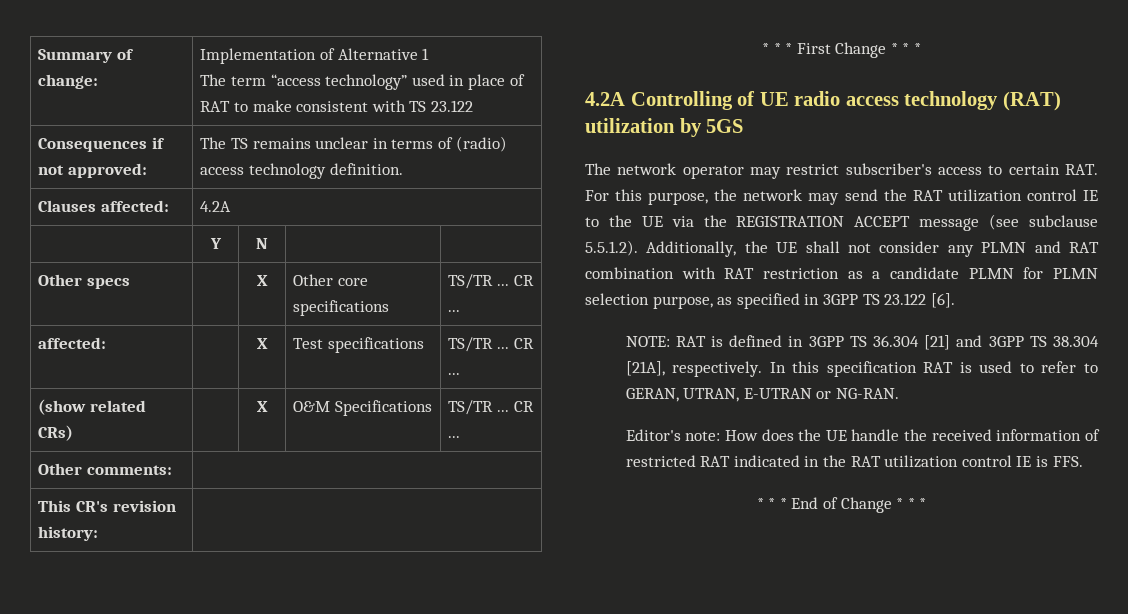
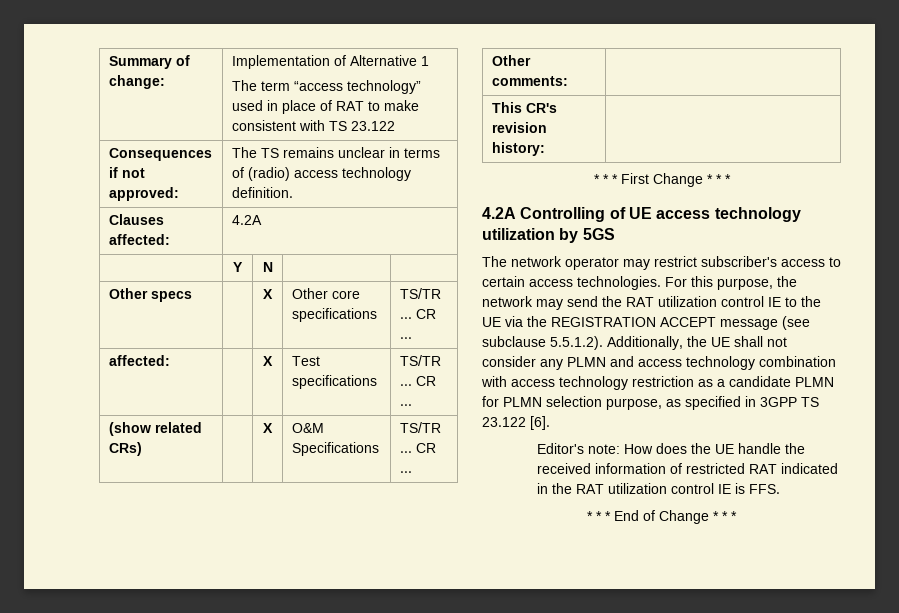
[794,91,1061,111] radio access technology (RAT) -> [656,207,801,222] access technology
[1065,164,1098,175] RAT. -> [529,276,661,290] access technologies.
[1069,242,1099,253] [585,267,755,279] RAT combination with RAT -> [638,356,836,370] [481,376,628,390] access technology combination with access technology
[625,335,1099,350] [625,361,1098,377] [625,388,899,402] // NOTE: RAT is defined in 3GPP TS 36.304 [21] and 3GPP TS 38.304 [21A], respectively. In this specification RAT is used to refer to GERAN, UTRAN, E-UTRAN or NG-RAN. -> (550, 423) none

